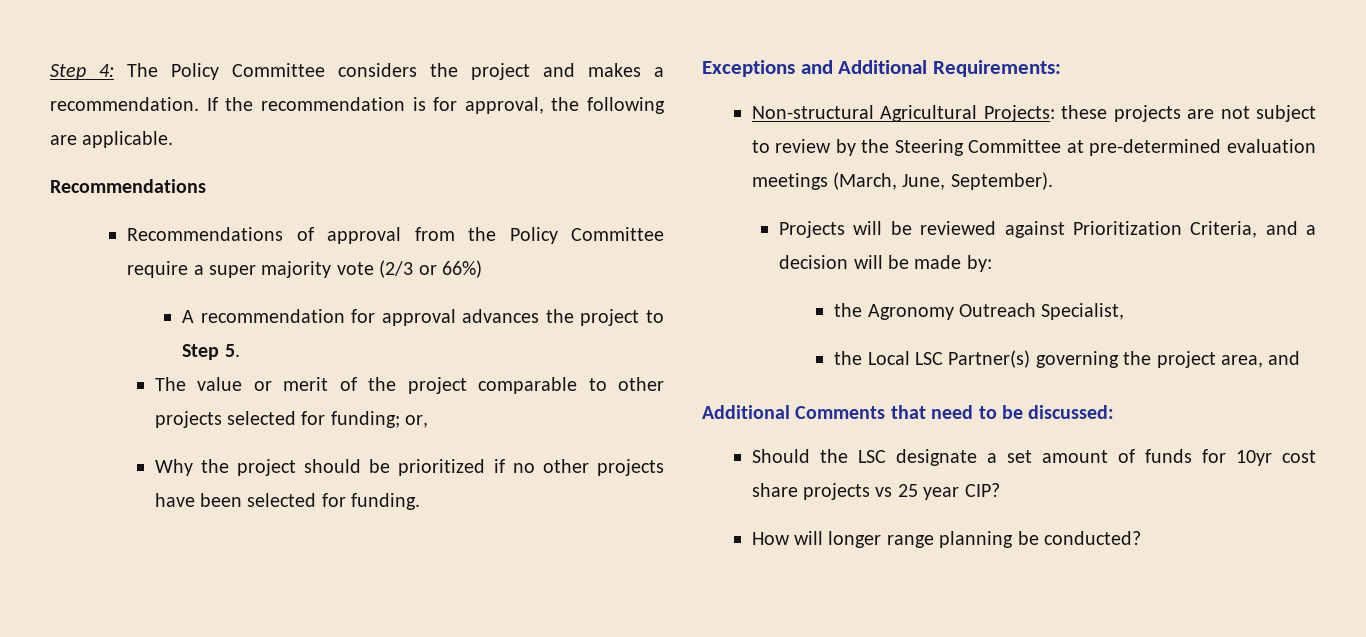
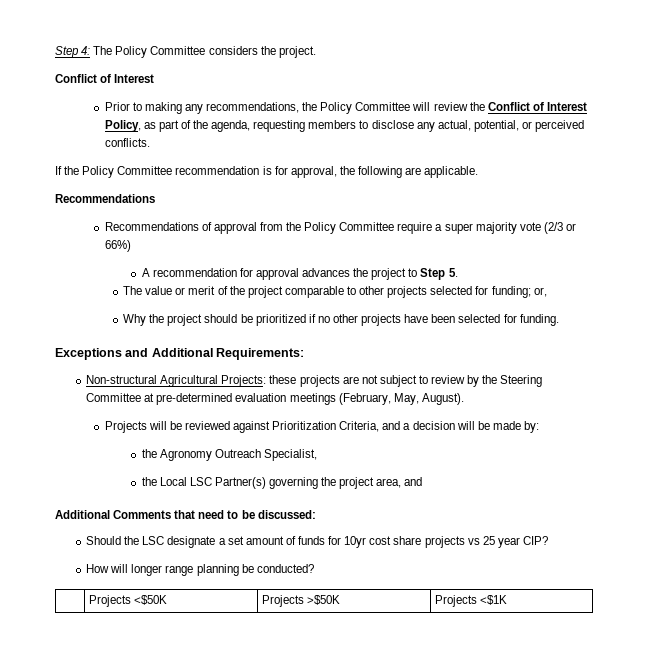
[471,63,664,80] [50,97,254,111] project and makes a recommendation. If the -> [278,46,316,58] [55,74,155,83] [104,102,588,114] [104,120,585,132] [104,138,150,147] [55,166,173,178] project. // Conflict of Interest // Prior to making any recommendations, the Policy Committee will review the Conflict of Interest Policy, as part of the agenda, requesting members to disclose any actual, potential, or perceived conflicts. // If the Policy Committee
[832,172,1053,190] (March, June, September). -> [338,393,464,405] (February, May, August).
(1141, 538) none -> [88,595,167,607] [261,595,340,607] [434,595,507,607] // | Projects <$50K | Projects >$50K | Projects <$1K

